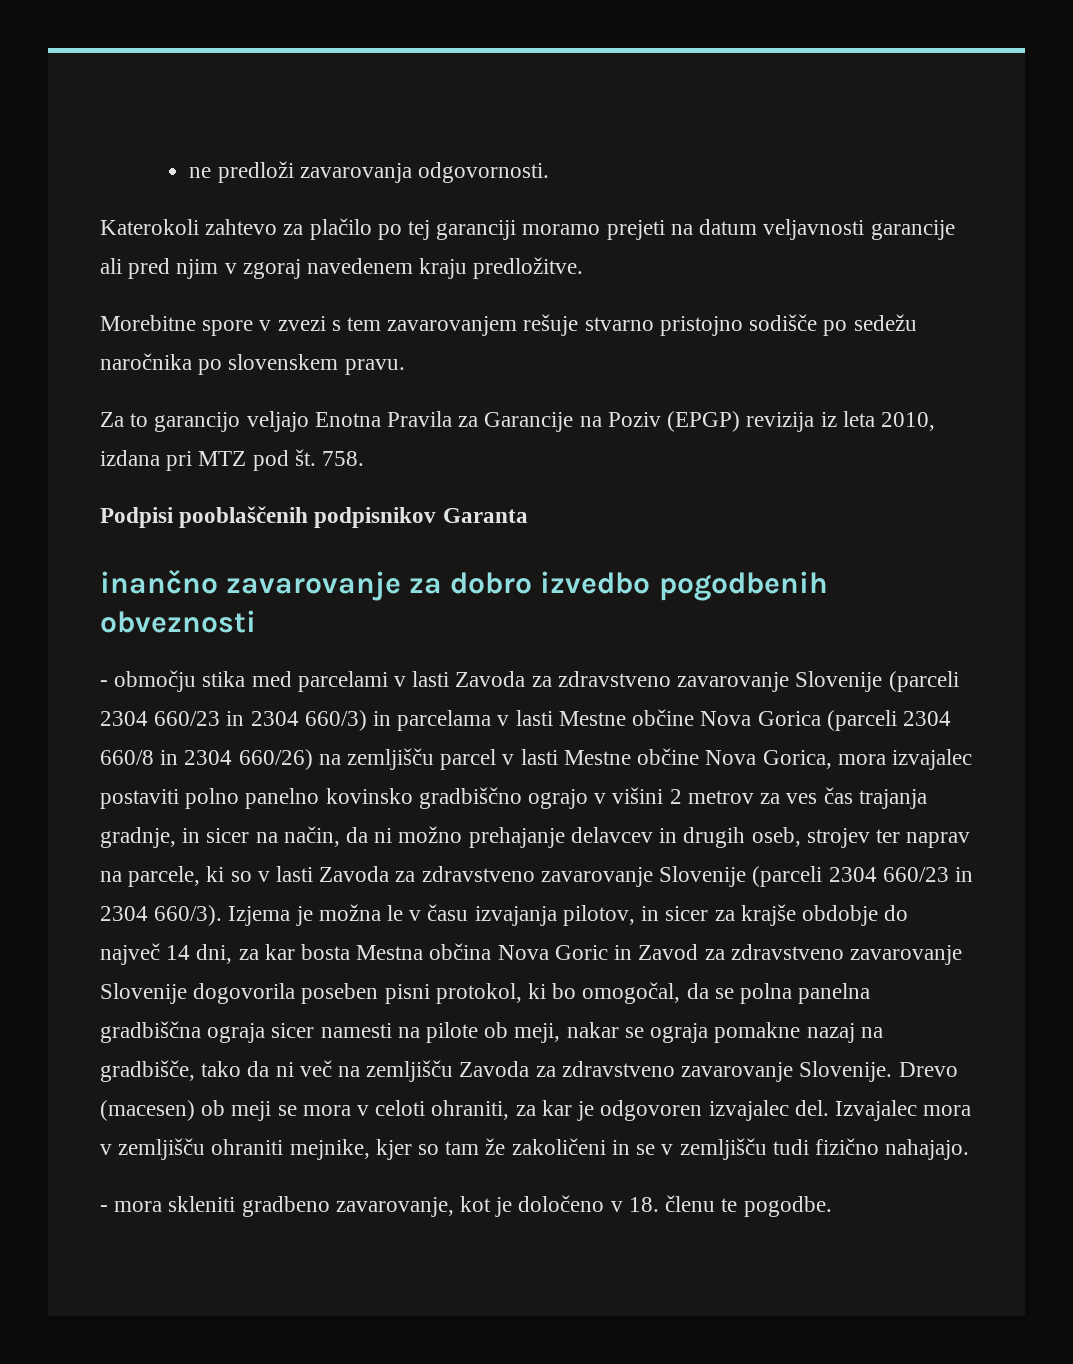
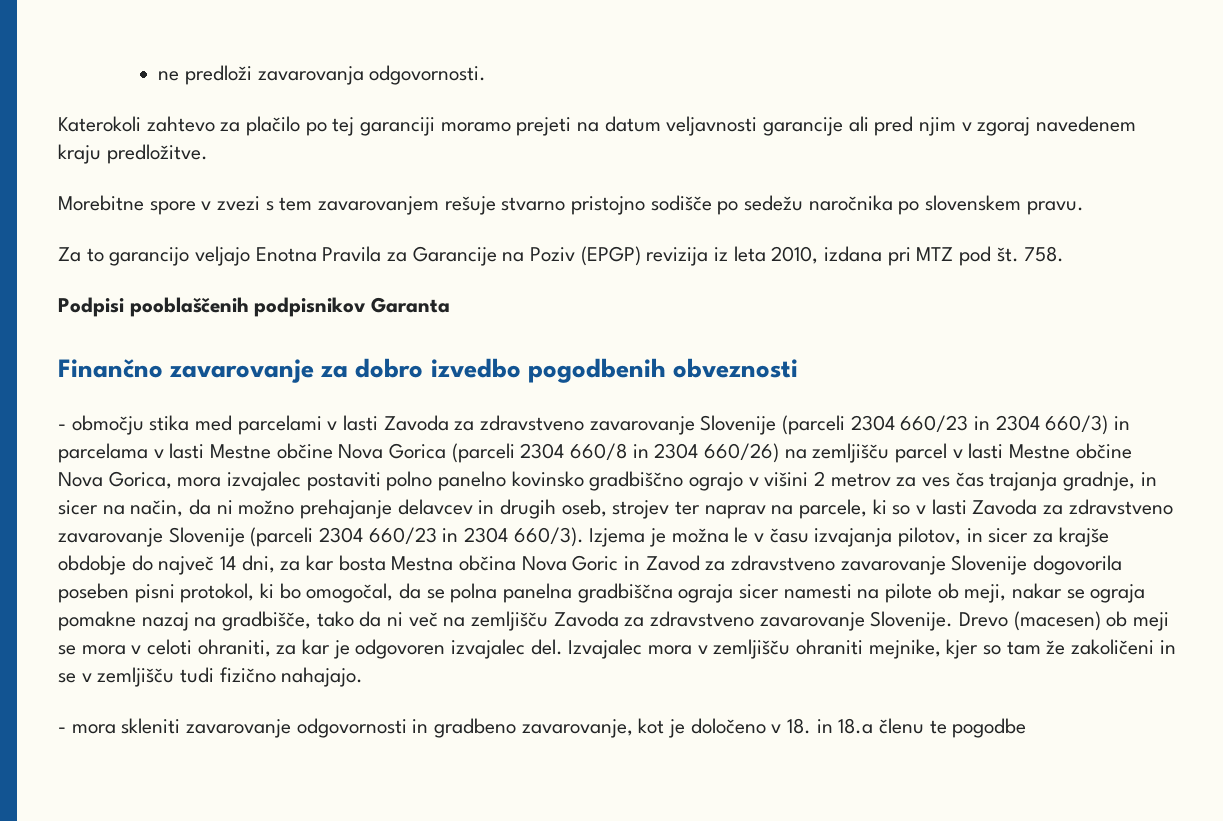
[100,570,218,594] inančno -> [58,359,163,378] Finančno
(236, 1204) none -> [186,718,429,738] zavarovanje odgovornosti in
(659, 1204) none -> [816,718,874,734] in 18.a
[743,1196,832,1217] pogodbe. -> [952,718,1027,738] pogodbe

